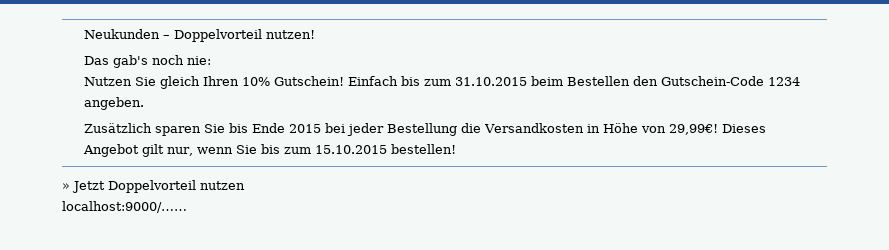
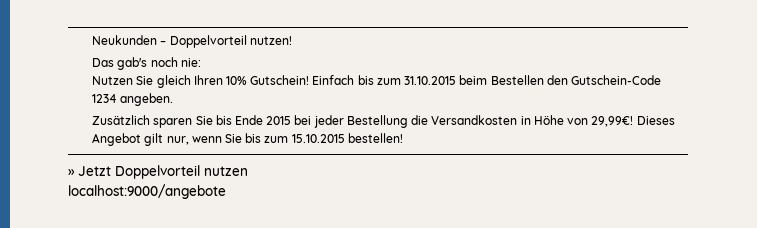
[62,201,187,213] localhost:9000/…… -> [68,184,226,199] localhost:9000/angebote

